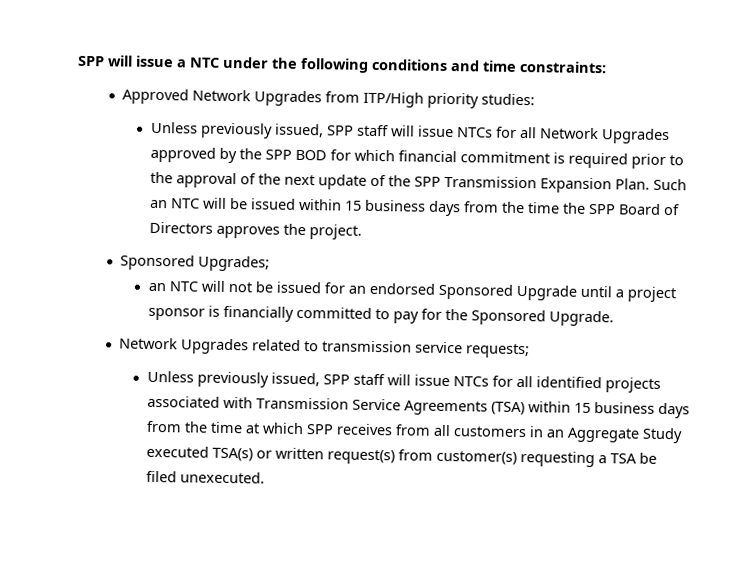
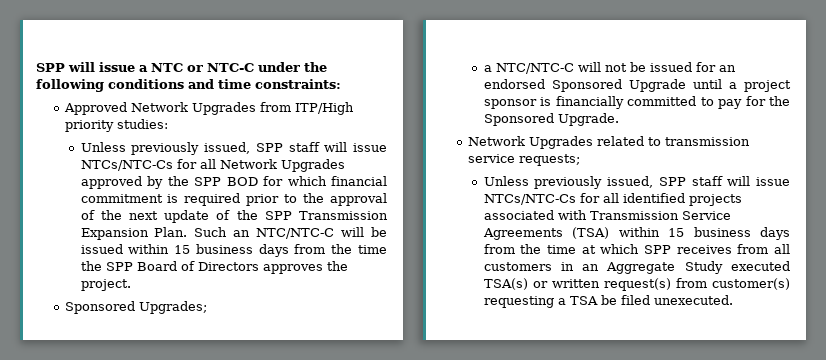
(220, 62) none -> [187,63,254,72] or NTC-C
[456,127,493,138] NTCs -> [80,160,173,171] NTCs/NTC-Cs
[170,198,200,209] NTC -> [256,228,335,239] NTC/NTC-C
[147,281,199,292] an NTC -> [483,63,574,74] a NTC/NTC-C
[452,376,489,387] NTCs -> [483,194,576,205] NTCs/NTC-Cs

